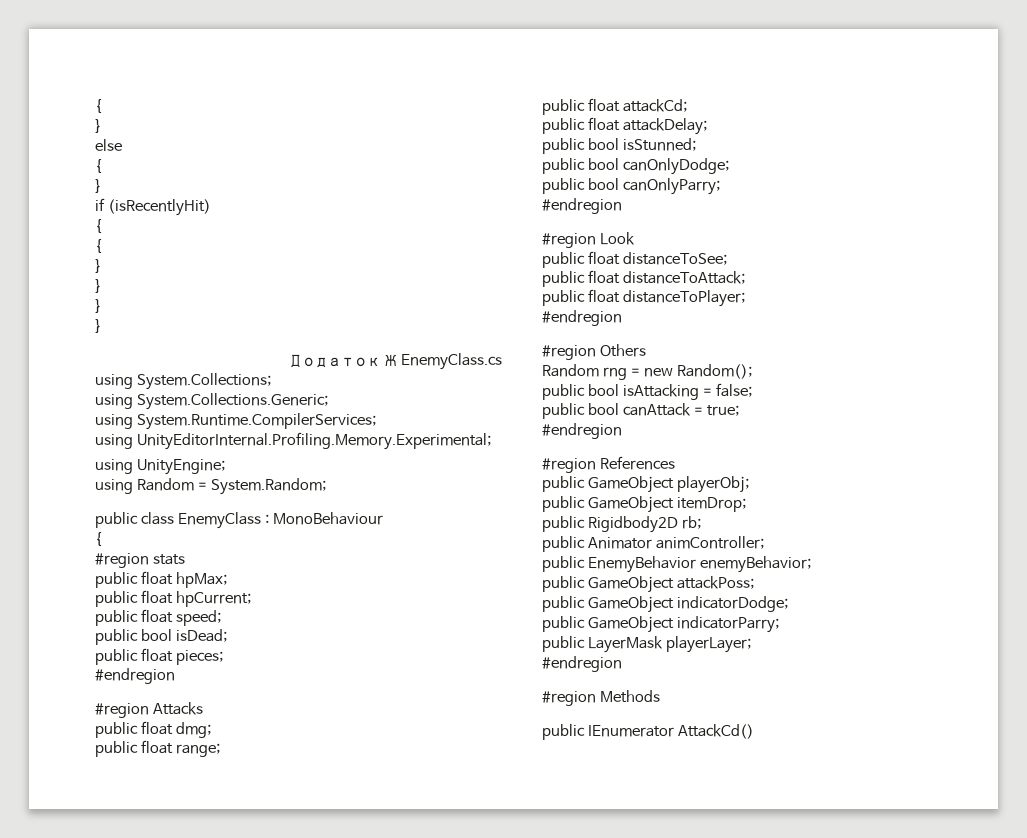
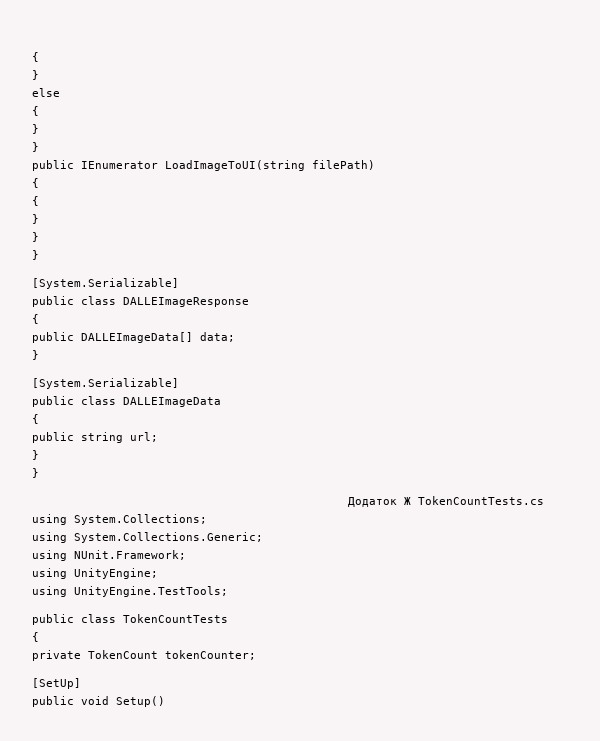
[95,198,211,216] if (isRecentlyHit) -> [32,142,39,152] [32,160,375,171] } // public IEnumerator LoadImageToUI(string filePath)
(102, 306) none -> [32,278,179,289] [32,296,249,307] [32,314,39,324] [32,332,235,343] [32,350,39,360] [32,378,179,389] [32,396,221,407] [32,414,39,424] [32,432,158,443] [32,450,39,460] // [System.Serializable] // public class DALLEImageResponse // { // public DALLEImageData[] data; // } // [System.Serializable] // public class DALLEImageData // { // public string url; // }
[401,353,502,370] EnemyClass.cs -> [418,496,544,505] TokenCountTests.cs
[136,413,376,430] [95,432,491,450] System.Runtime.CompilerServices; // using UnityEditorInternal.Profiling.Memory.Experimental; -> [74,550,186,560] NUnit.Framework;
[136,478,326,495] [95,512,383,529] [95,532,102,546] [95,553,185,568] [95,571,227,588] [95,590,251,607] [95,609,221,626] [95,629,227,645] [95,648,223,665] [95,668,175,684] [95,702,203,718] [95,721,211,738] [95,740,220,757] [542,98,687,115] [542,117,707,135] [542,138,696,154] [542,158,729,175] [542,178,720,195] [542,198,622,214] [542,232,635,248] [542,251,727,268] [542,270,745,287] [542,289,745,307] [542,310,622,326] [542,344,646,360] [542,364,752,380] [542,383,752,400] [542,403,739,419] [542,423,622,439] [542,456,675,473] [542,476,749,493] [542,496,746,513] [542,516,701,533] [542,536,764,552] [542,556,811,573] [542,576,754,593] [542,596,788,613] [542,616,779,633] [542,636,751,653] [542,656,622,672] [542,690,660,706] [542,724,754,740] Random = System.Random; // public class EnemyClass : MonoBehaviour // { // #region stats // public float hpMax; // public float hpCurrent; // public float speed; // public bool isDead; // public float pieces; // #endregion // #region Attacks // public float dmg; // public float range; // public float attackCd; // public float attackDelay; // public bool isStunned; // public bool canOnlyDodge; // public bool canOnlyParry; // #endregion // #region Look // public float distanceToSee; // public float distanceToAttack; // public float distanceToPlayer; // #endregion // #region Others // Random rng = new Random(); // public bool isAttacking = false; // public bool canAttack = true; // #endregion // #region References // public GameObject playerObj; // public GameObject itemDrop; // public Rigidbody2D rb; // public Animator animController; // public EnemyBehavior enemyBehavior; // public GameObject attackPoss; // public GameObject indicatorDodge; // public GameObject indicatorParry; // public LayerMask playerLayer; // #endregion // #region Methods // public IEnumerator AttackCd() -> [74,586,228,597] [32,614,228,625] [32,632,39,642] [32,650,256,661] [32,678,81,689] [32,696,165,707] UnityEngine.TestTools; // public class TokenCountTests // { // private TokenCount tokenCounter; // [SetUp] // public void Setup()

